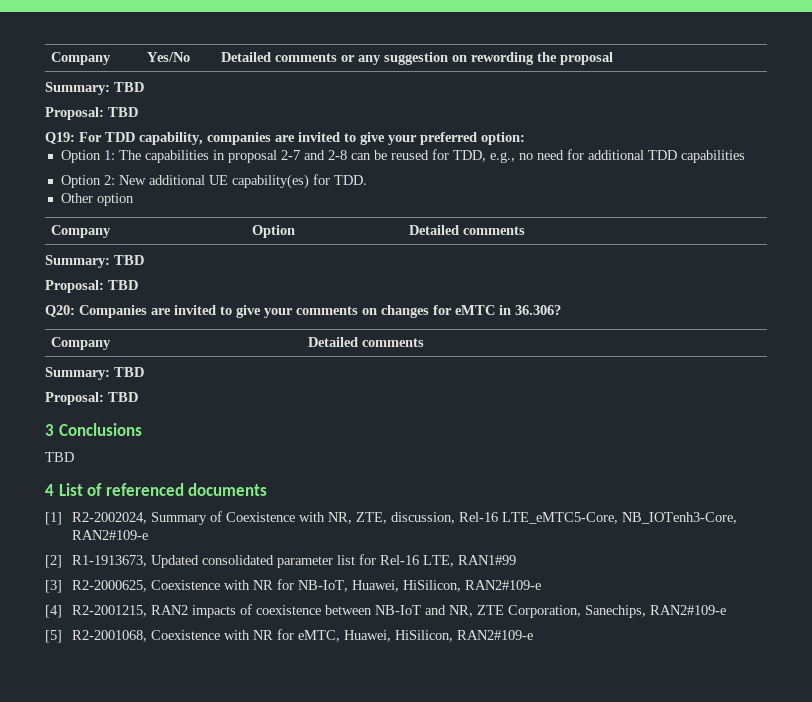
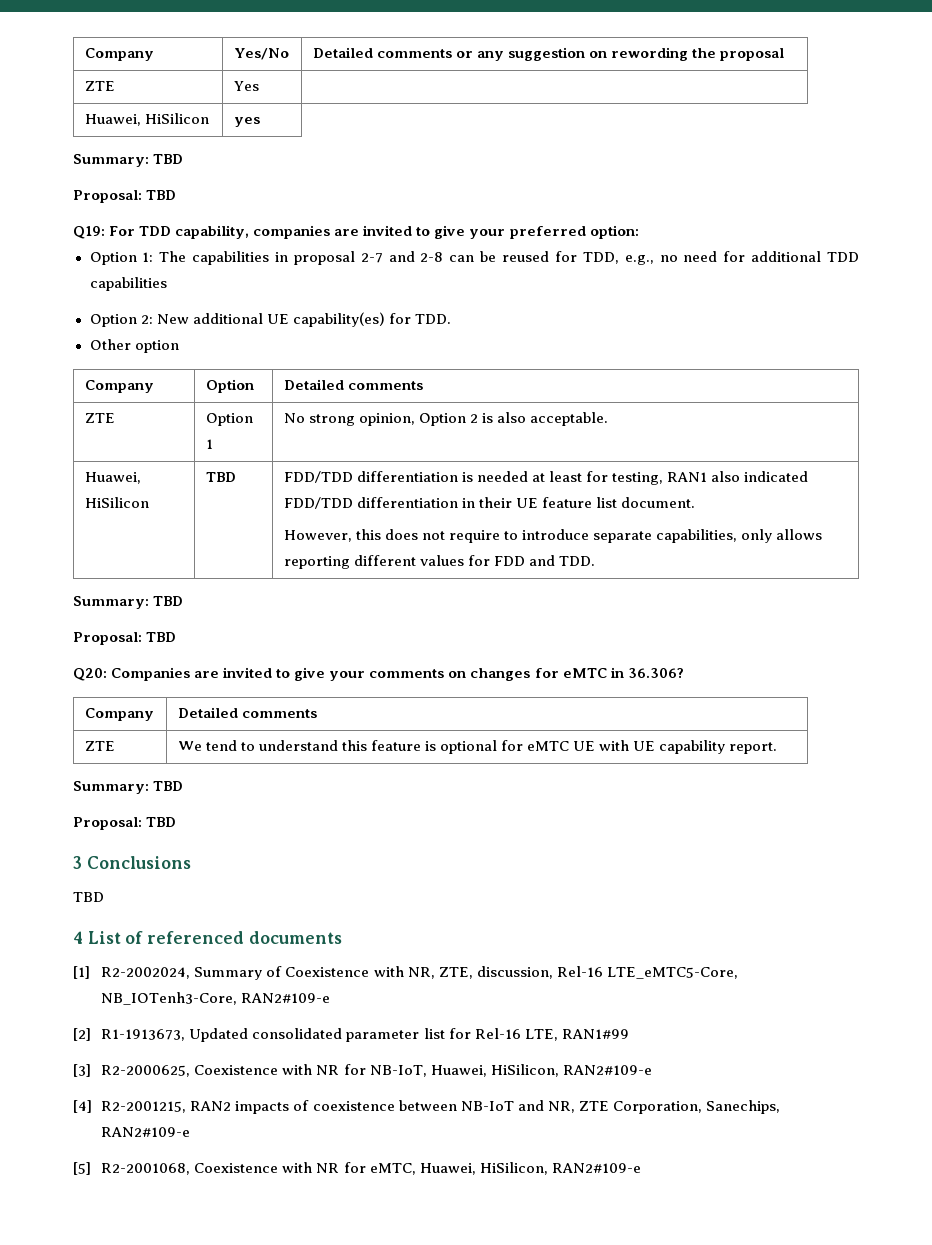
(614, 58) none -> [84,81,115,91] [233,81,259,91] [84,113,209,126] [233,117,260,127] // ZTE | Yes | // Huawei, HiSilicon | yes
(526, 230) none -> [84,413,115,423] [205,413,253,426] [205,439,213,449] [283,412,608,426] [84,472,141,484] [84,497,149,508] [205,472,236,482] [283,471,809,485] [283,497,695,509] [283,529,823,543] [283,555,595,569] // ZTE | Option 1 | No strong opinion, Option 2 is also acceptable. // Huawei, HiSilicon | TBD | FDD/TDD differentiation is needed at least for testing, RAN1 also indicated FDD/TDD differentiation in their UE feature list document. // However, this does not require to introduce separate capabilities, only allows reporting different values for FDD and TDD.
(425, 342) none -> [84,741,115,751] [177,740,778,754] // ZTE | We tend to understand this feature is optional for eMTC UE with UE capability report.

